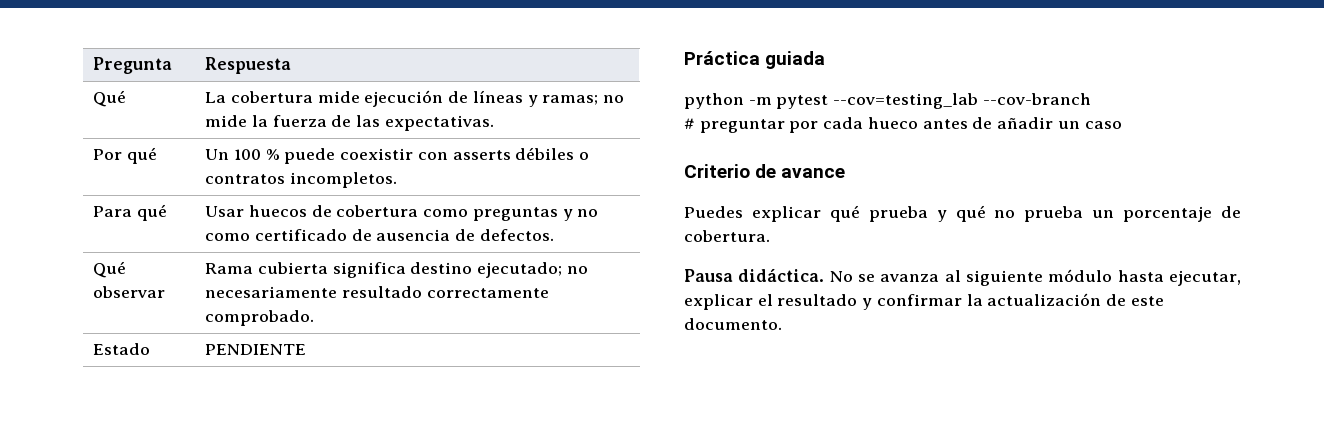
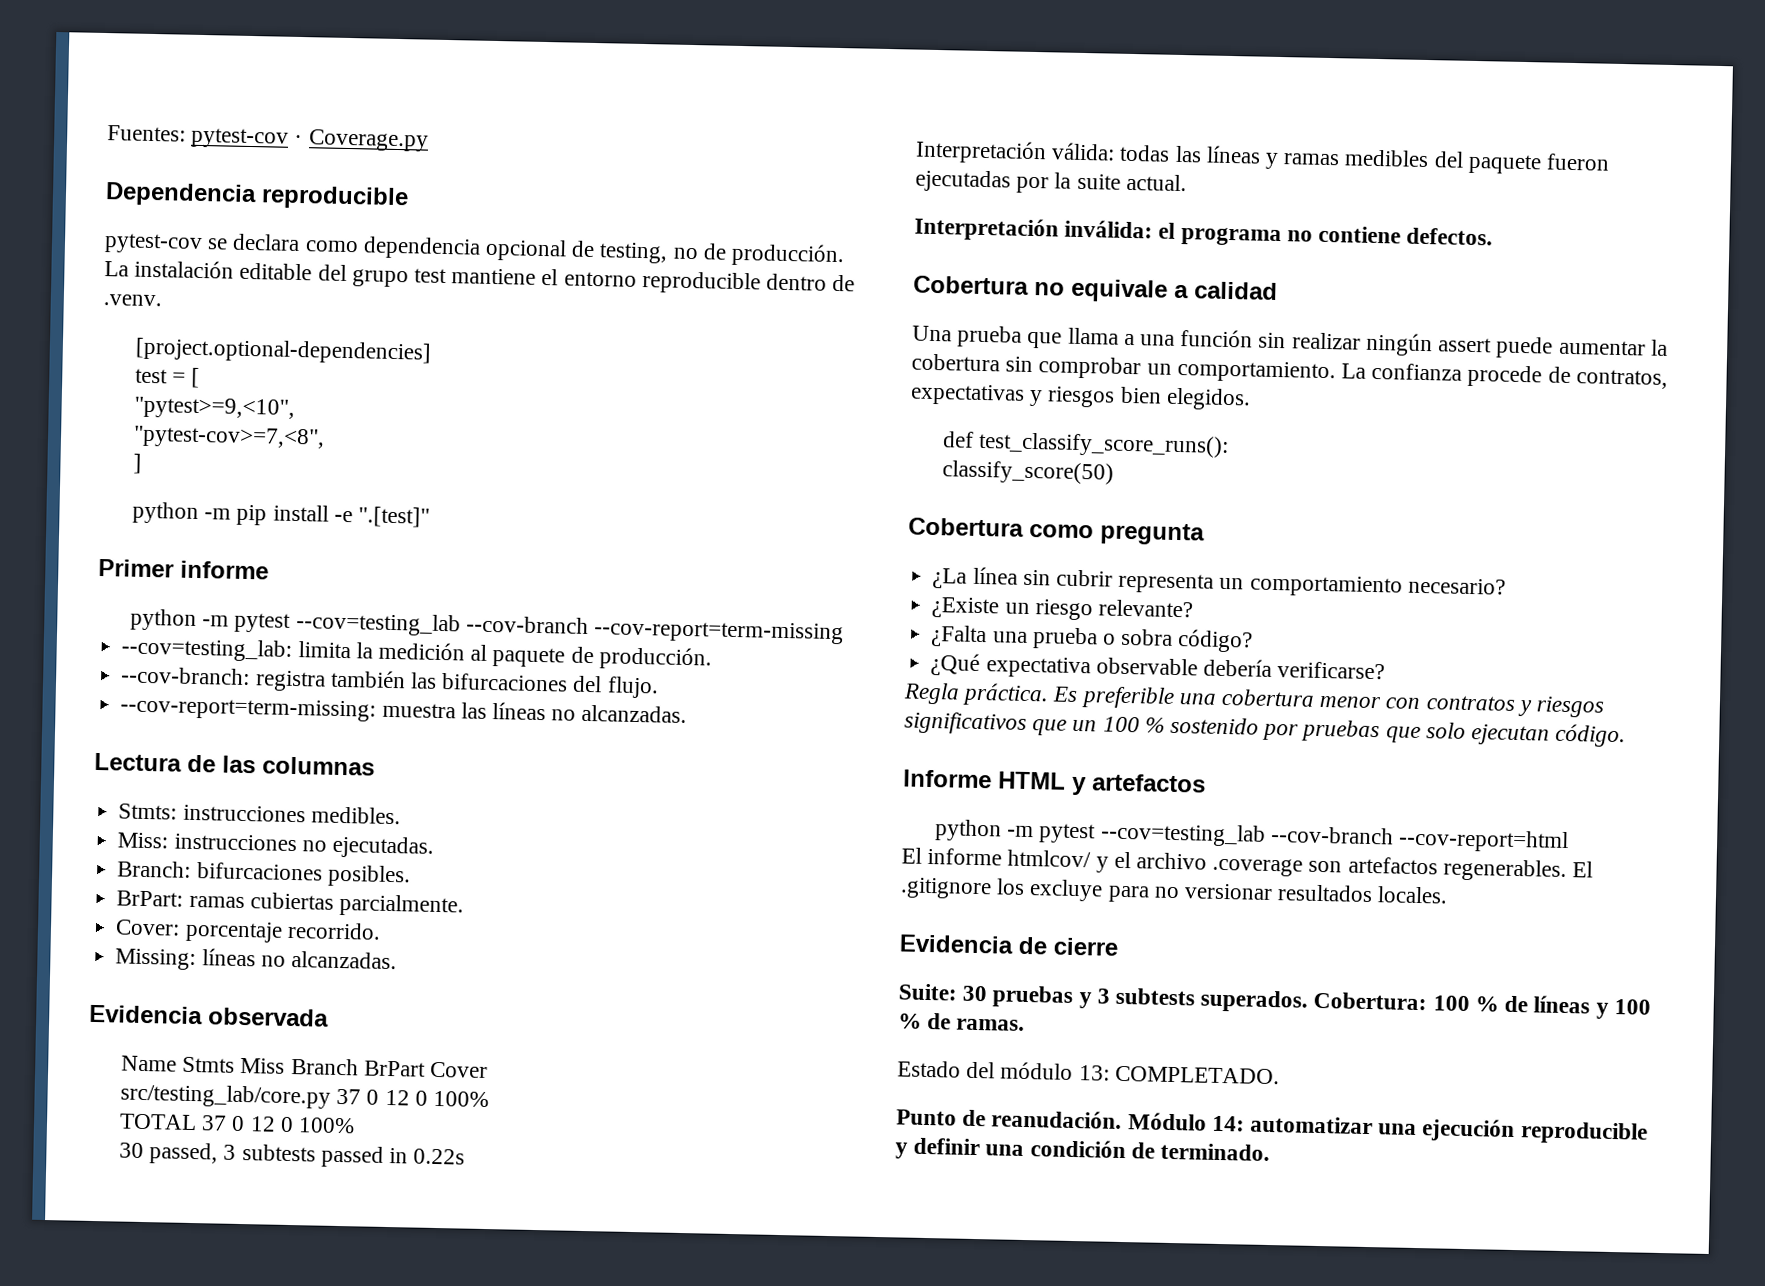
[93,57,173,74] [205,57,292,74] [93,90,127,107] [205,90,625,107] [205,115,494,131] [93,147,158,164] [205,147,590,164] [205,172,398,188] [93,204,168,221] [205,205,599,221] [205,229,554,241] [93,261,127,278] [93,286,166,298] [205,262,588,278] [205,286,549,298] [205,310,315,326] [93,343,151,355] [205,344,307,355] [684,51,826,69] [684,93,1091,109] [684,117,1122,133] [684,164,846,178] [684,205,1241,222] [684,230,770,242] [684,268,1241,286] [684,293,1164,310] [684,318,782,330] Pregunta | Respuesta // Qué | La cobertura mide ejecución de líneas y ramas; no mide la fuerza de las expectativas. // Por qué | Un 100 % puede coexistir con asserts débiles o contratos incompletos. // Para qué | Usar huecos de cobertura como preguntas y no como certificado de ausencia de defectos. // Qué observar | Rama cubierta significa destino ejecutado; no necesariamente resultado correctamente comprobado. // Estado | PENDIENTE // Práctica guiada // python -m pytest --cov=testing_lab --cov-branch // # preguntar por cada hueco antes de añadir un caso // Criterio de avance // Puedes explicar qué prueba y qué no prueba un porcentaje de cobertura. // Pausa didáctica. No se avanza al siguiente módulo hasta ejecutar, explicar el resultado y confirmar la actualización de este documento. -> [107,125,429,152] [105,182,409,211] [104,233,846,268] [104,259,856,295] [103,294,162,307] [135,337,433,365] [135,367,201,389] [134,396,296,420] [133,425,326,450] [133,453,143,474] [132,501,431,528] [98,558,269,580] [130,608,845,645] [121,637,712,671] [121,666,659,699] [120,696,688,724] [94,752,375,776] [118,803,401,825] [117,832,434,859] [117,860,411,888] [116,890,464,918] [115,919,381,943] [115,948,397,971] [89,1004,329,1027] [121,1055,489,1079] [120,1083,490,1109] [119,1113,356,1134] [119,1142,466,1168] [915,139,1611,175] [915,169,1187,194] [914,216,1494,247] [913,275,1278,303] [912,325,1668,359] [911,353,1668,389] [910,383,1251,411] [943,431,1230,459] [942,460,1115,485] [908,517,1205,546] [932,566,1506,598] [931,597,1193,621] [930,624,1254,653] [930,652,1386,680] [903,682,1606,718] [904,711,1627,748] [903,769,1206,796] [934,819,1570,854] [901,847,1594,883] [900,877,1449,904] [899,934,1119,956] [898,983,1651,1019] [898,1012,1026,1031] [897,1060,1280,1085] [896,1109,1648,1145] [895,1137,1271,1162] Fuentes: pytest-cov · Coverage.py // Dependencia reproducible // pytest-cov se declara como dependencia opcional de testing, no de producción. La instalación editable del grupo test mantiene el entorno reproducible dentro de .venv. // [project.optional-dependencies] // test = [ // "pytest>=9,<10", // "pytest-cov>=7,<8", // ] // python -m pip install -e ".[test]" // Primer informe // python -m pytest --cov=testing_lab --cov-branch --cov-report=term-missing // --cov=testing_lab: limita la medición al paquete de producción. // --cov-branch: registra también las bifurcaciones del flujo. // --cov-report=term-missing: muestra las líneas no alcanzadas. // Lectura de las columnas // Stmts: instrucciones medibles. // Miss: instrucciones no ejecutadas. // Branch: bifurcaciones posibles. // BrPart: ramas cubiertas parcialmente. // Cover: porcentaje recorrido. // Missing: líneas no alcanzadas. // Evidencia observada // Name Stmts Miss Branch BrPart Cover // src/testing_lab/core.py 37 0 12 0 100% // TOTAL 37 0 12 0 100% // 30 passed, 3 subtests passed in 0.22s // Interpretación válida: todas las líneas y ramas medibles del paquete fueron ejecutadas por la suite actual. // Interpretación inválida: el programa no contiene defectos. // Cobertura no equivale a calidad // Una prueba que llama a una función sin realizar ningún assert puede aumentar la cobertura sin comprobar un comportamiento. La confianza procede de contratos, expectativas y riesgos bien elegidos. // def test_classify_score_runs(): // classify_score(50) // Cobertura como pregunta // ¿La línea sin cubrir representa un comportamiento necesario? // ¿Existe un riesgo relevante? // ¿Falta una prueba o sobra código? // ¿Qué expectativa observable debería verificarse? // Regla práctica. Es preferible una cobertura menor con contratos y riesgos significativos que un 100 % sostenido por pruebas que solo ejecutan código. // Informe HTML y artefactos // python -m pytest --cov=testing_lab --cov-branch --cov-report=html // El informe htmlcov/ y el archivo .coverage son artefactos regenerables. El .gitignore los excluye para no versionar resultados locales. // Evidencia de cierre // Suite: 30 pruebas y 3 subtests superados. Cobertura: 100 % de líneas y 100 % de ramas. // Estado del módulo 13: COMPLETADO. // Punto de reanudación. Módulo 14: automatizar una ejecución reproducible y definir una condición de terminado.

